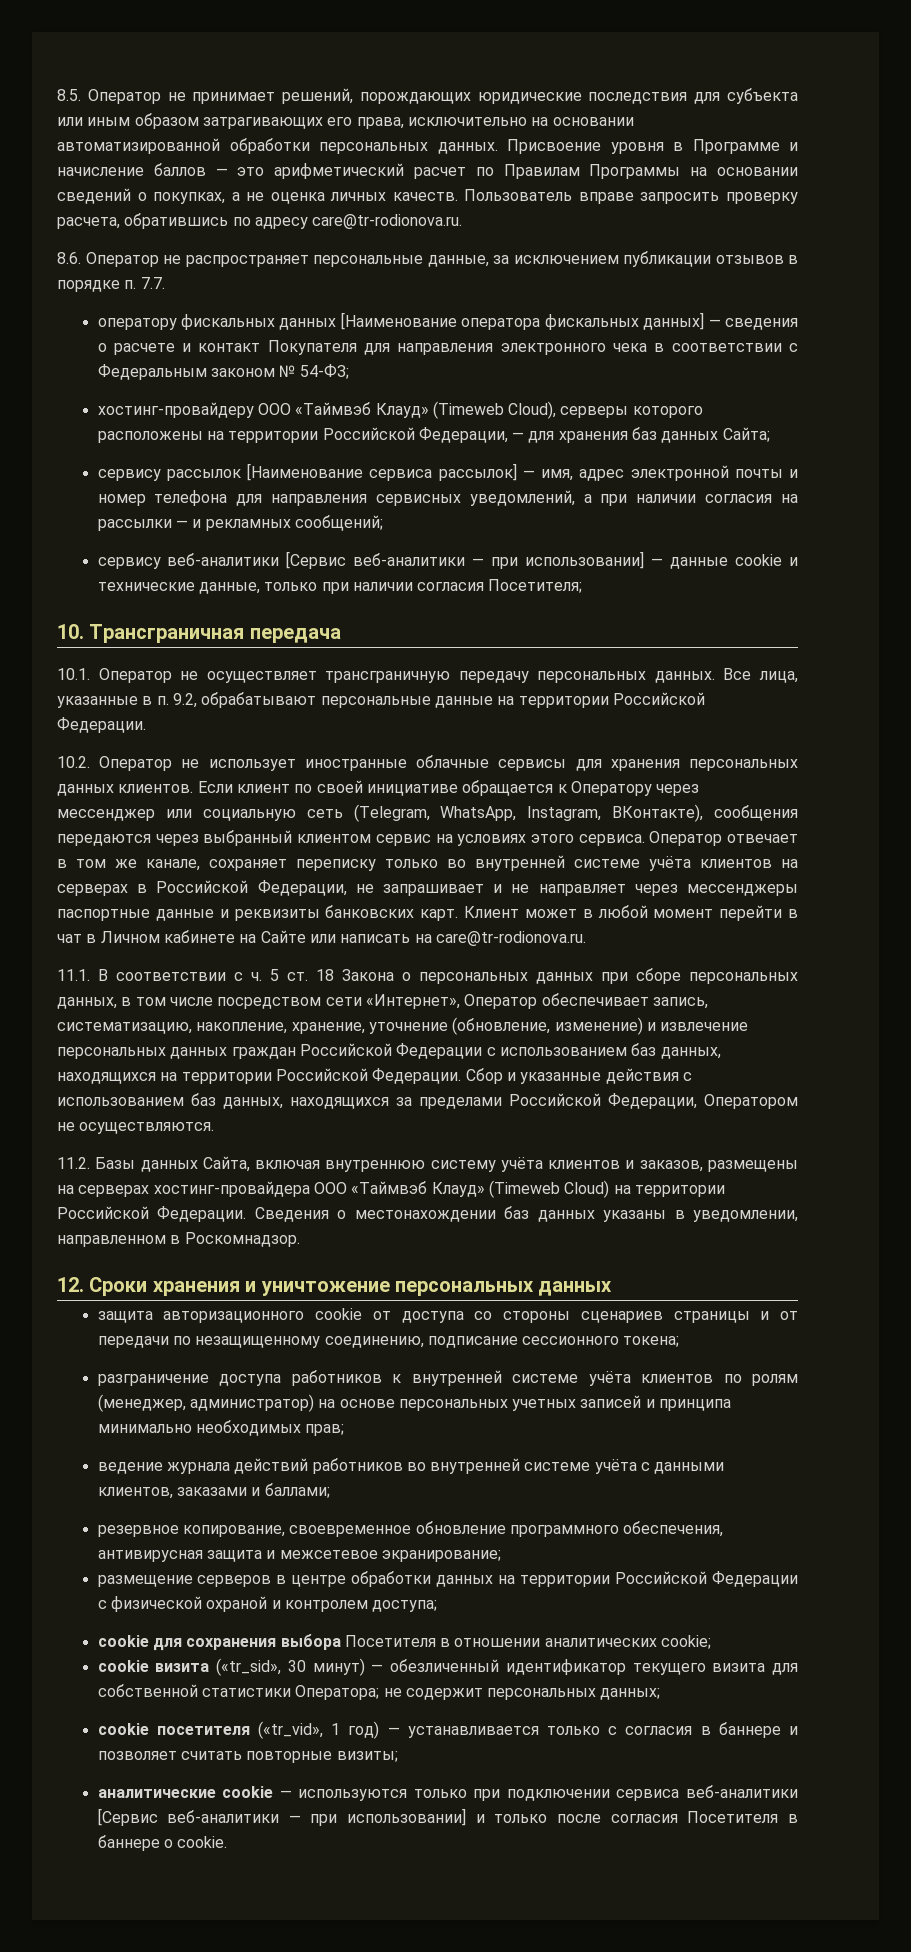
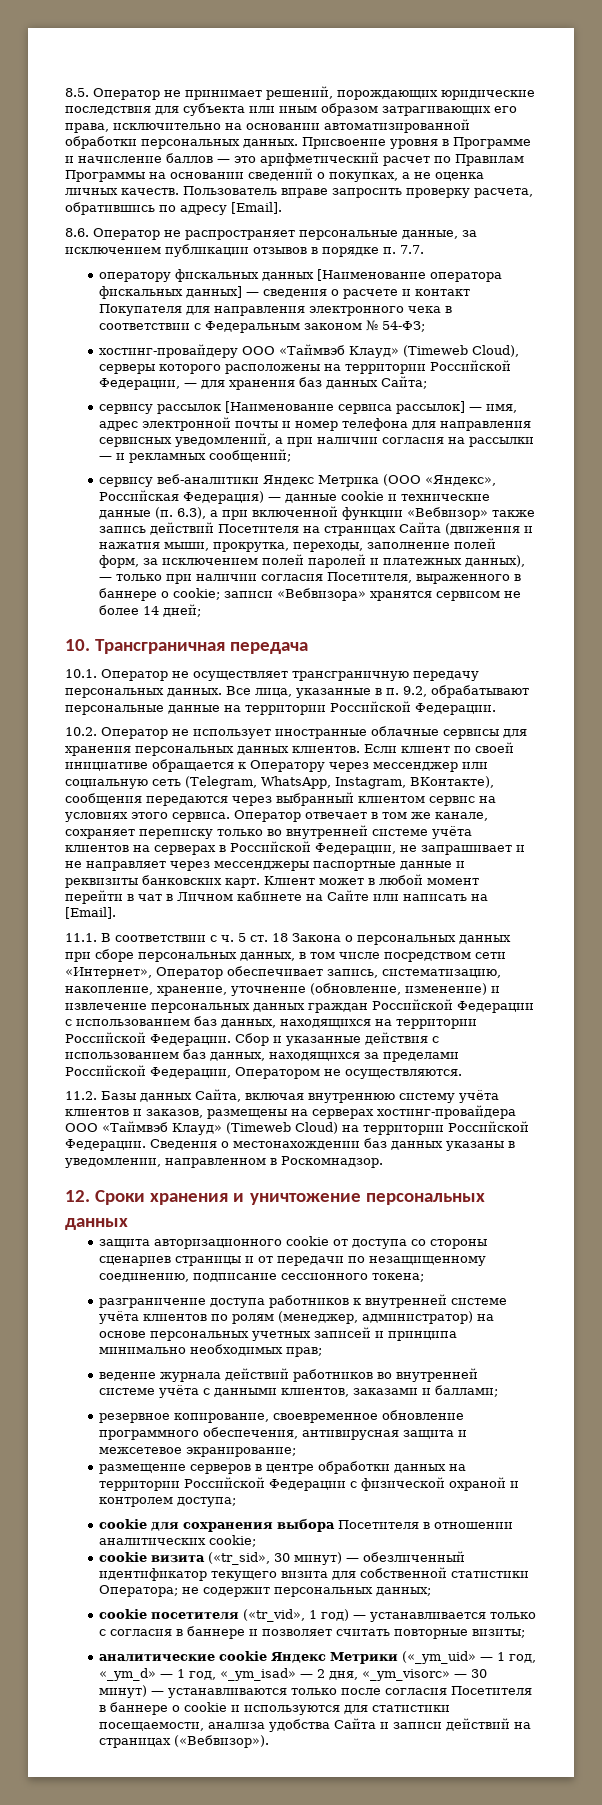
[312,214,463,229] care@tr-rodionova.ru. -> [231,202,282,214] [Email].
[286,551,645,569] [Сервис веб-аналитики — при использовании] -> [263,474,497,487] [99,490,265,504] Яндекс Метрика (ООО «Яндекс», Российская Федерация)
[198,579,583,594] данные, только при наличии согласия Посетителя; -> [99,506,536,520] [99,522,534,536] [99,538,497,552] [99,554,526,568] [99,572,522,584] [99,588,522,601] [99,604,202,617] данные (п. 6.3), а при включенной функции «Вебвизор» также запись действий Посетителя на страницах Сайта (движения и нажатия мыши, прокрутка, переходы, заполнение полей форм, за исключением полей паролей и платежных данных), — только при наличии согласия Посетителя, выраженного в баннере о cookie; записи «Вебвизора» хранятся сервисом не более 14 дней;
[435,931,586,946] care@tr-rodionova.ru. -> [65,907,116,919] [Email].
[279,1785,798,1801] [97,1808,485,1826] — используются только при подключении сервиса веб-аналитики [Сервис веб-аналитики — при использовании] и -> [271,1651,537,1664] [99,1668,488,1681] [99,1685,288,1698] Яндекс Метрики («_ym_uid» — 1 год, «_ym_d» — 1 год, «_ym_isad» — 2 дня, «_ym_visorc» — 30 минут) — устанавливаются
[177,1836,228,1848] cookie. -> [184,1702,451,1715] [99,1718,532,1732] [99,1735,270,1748] cookie и используются для статистики посещаемости, анализа удобства Сайта и записи действий на страницах («Вебвизор»).

